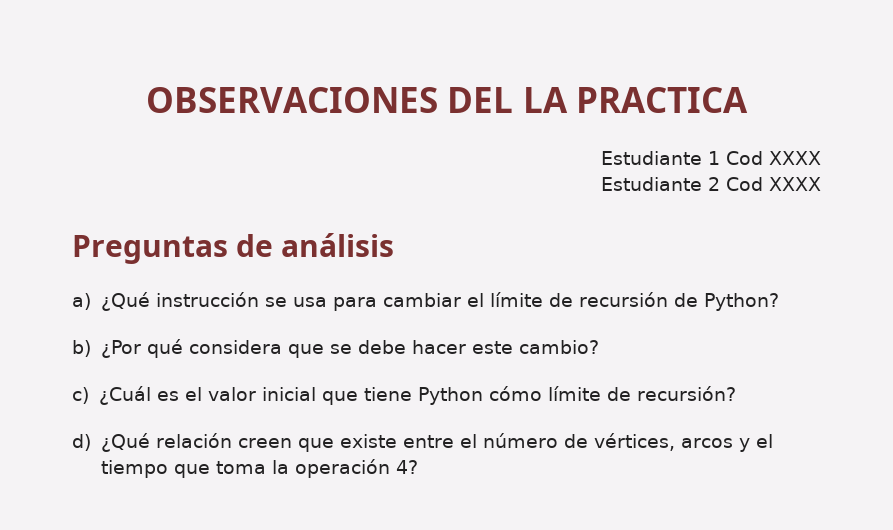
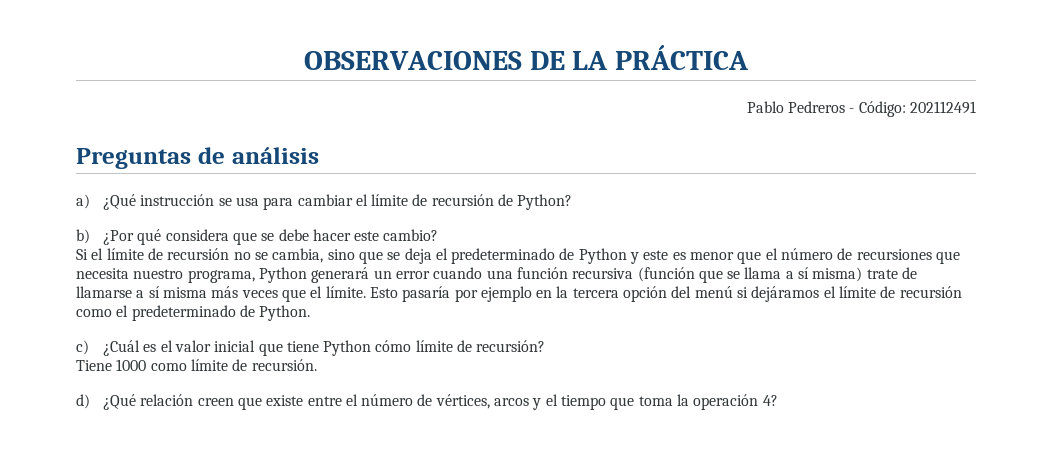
[447,87,749,113] [601,151,821,165] [601,177,821,191] DEL LA PRACTICA // Estudiante 1 Cod XXXX // Estudiante 2 Cod XXXX -> [529,45,750,70] [746,101,977,117] DE LA PRÁCTICA // Pablo Pedreros - Código: 202112491
(600, 347) none -> [76,248,961,264] [76,267,918,283] [76,286,962,302] [76,305,311,321] // Si el límite de recursión no se cambia, sino que se deja el predeterminado de Python y este es menor que el número de recursiones que necesita nuestro programa, Python generará un error cuando una función recursiva (función que se llama a sí misma) trate de llamarse a sí misma más veces que el límite. Esto pasaría por ejemplo en la tercera opción del menú si dejáramos el límite de recursión como el predeterminado de Python.
(736, 393) none -> [76,359,317,371] // Tiene 1000 como límite de recursión.

